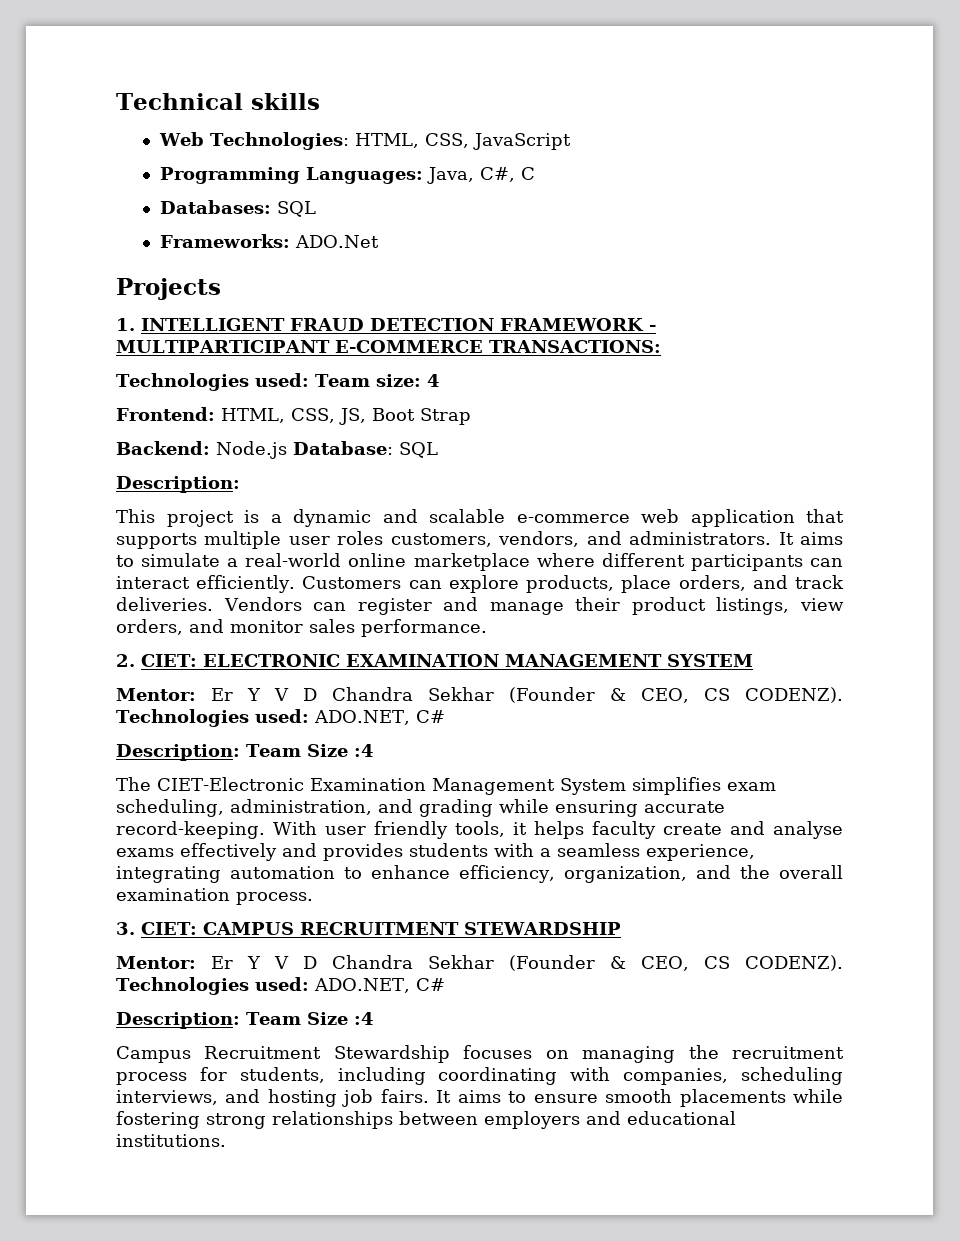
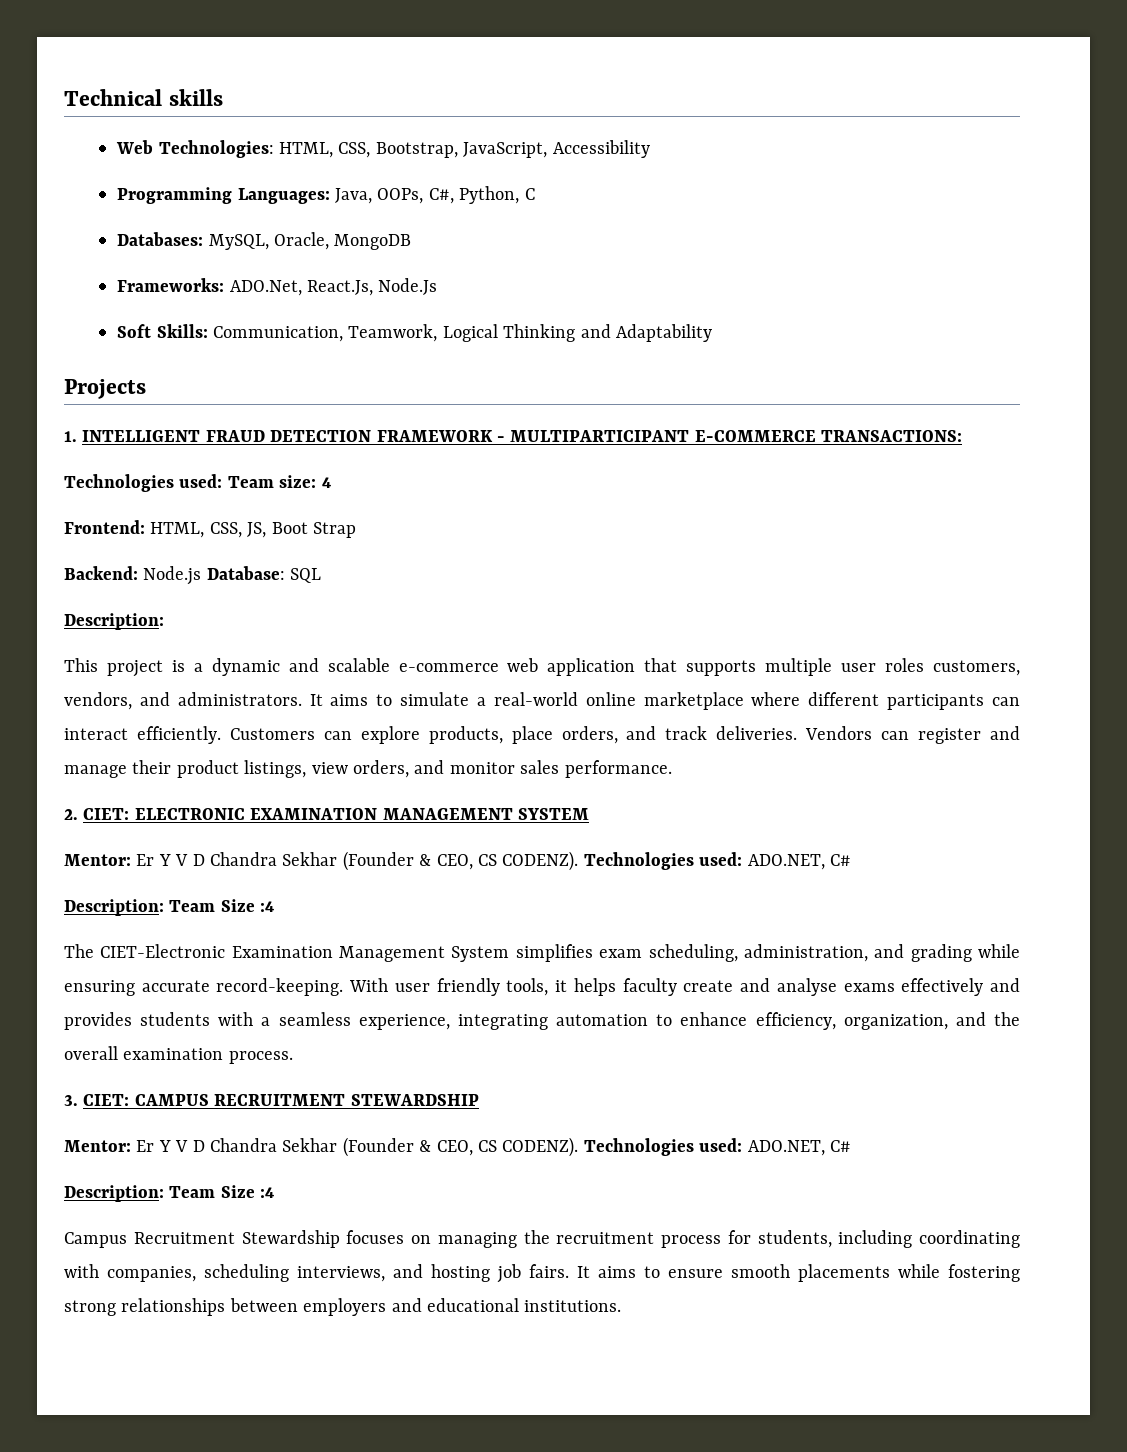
[472,133,571,150] JavaScript -> [375,140,650,158] Bootstrap, JavaScript, Accessibility
[479,167,515,182] C#, -> [377,186,520,204] OOPs, C#, Python,
[276,201,316,217] [159,234,379,248] SQL // Frameworks: ADO.Net -> [208,232,412,250] [117,278,438,296] [117,324,713,342] MySQL, Oracle, MongoDB // Frameworks: ADO.Net, React.Js, Node.Js // Soft Skills: Communication, Teamwork, Logical Thinking and Adaptability

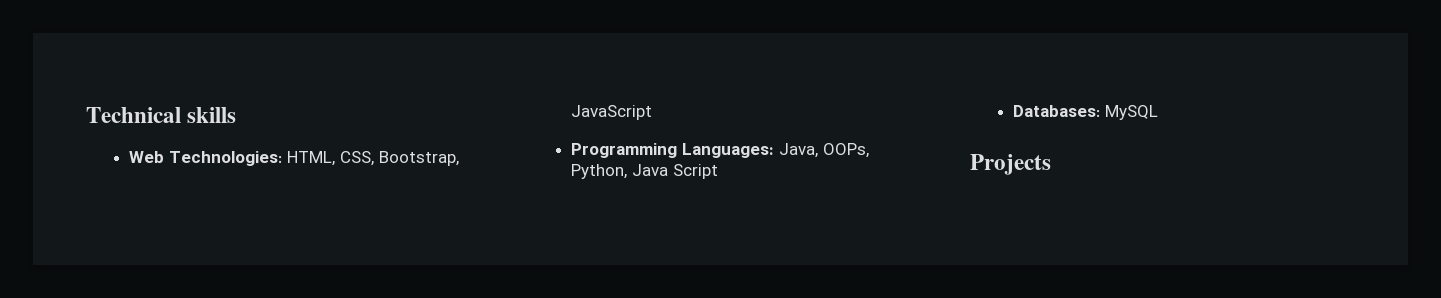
[463,140,650,158] JavaScript, Accessibility -> [571,105,653,120] JavaScript
[428,186,535,204] [117,232,412,250] [117,278,438,296] [117,324,713,342] [64,379,146,399] [64,430,963,442] [64,474,331,492] [64,520,356,538] [64,566,322,585] [64,613,164,630] [64,658,1020,677] [64,692,1020,710] [64,726,1021,744] [64,760,672,778] [64,808,589,820] [64,851,851,871] [64,899,275,916] [64,944,1021,962] [64,978,1021,996] [64,1012,1021,1030] [64,1046,293,1064] [64,1094,479,1106] [64,1137,851,1157] [64,1185,275,1202] [64,1230,1020,1248] [64,1264,1020,1283] [64,1298,622,1316] C#, Python, C // Databases: MySQL, Oracle, MongoDB // Frameworks: ADO.Net, React.Js, Node.Js // Soft Skills: Communication, Teamwork, Logical Thinking and Adaptability // Projects // 1. INTELLIGENT FRAUD DETECTION FRAMEWORK - MULTIPARTICIPANT E-COMMERCE TRANSACTIONS: // Technologies used: Team size: 4 // Frontend: HTML, CSS, JS, Boot Strap // Backend: Node.js Database: SQL // Description: // This project is a dynamic and scalable e-commerce web application that supports multiple user roles customers, vendors, and administrators. It aims to simulate a real-world online marketplace where different participants can interact efficiently. Customers can explore products, place orders, and track deliveries. Vendors can register and manage their product listings, view orders, and monitor sales performance. // 2. CIET: ELECTRONIC EXAMINATION MANAGEMENT SYSTEM // Mentor: Er Y V D Chandra Sekhar (Founder & CEO, CS CODENZ). Technologies used: ADO.NET, C# // Description: Team Size :4 // The CIET-Electronic Examination Management System simplifies exam scheduling, administration, and grading while ensuring accurate record-keeping. With user friendly tools, it helps faculty create and analyse exams effectively and provides students with a seamless experience, integrating automation to enhance efficiency, organization, and the overall examination process. // 3. CIET: CAMPUS RECRUITMENT STEWARDSHIP // Mentor: Er Y V D Chandra Sekhar (Founder & CEO, CS CODENZ). Technologies used: ADO.NET, C# // Description: Team Size :4 // Campus Recruitment Stewardship focuses on managing the recruitment process for students, including coordinating with companies, scheduling interviews, and hosting job fairs. It aims to ensure smooth placements while fostering strong relationships between employers and educational institutions. -> [571,164,719,179] [1013,105,1159,120] [970,154,1051,175] Python, Java Script // Databases: MySQL // Projects

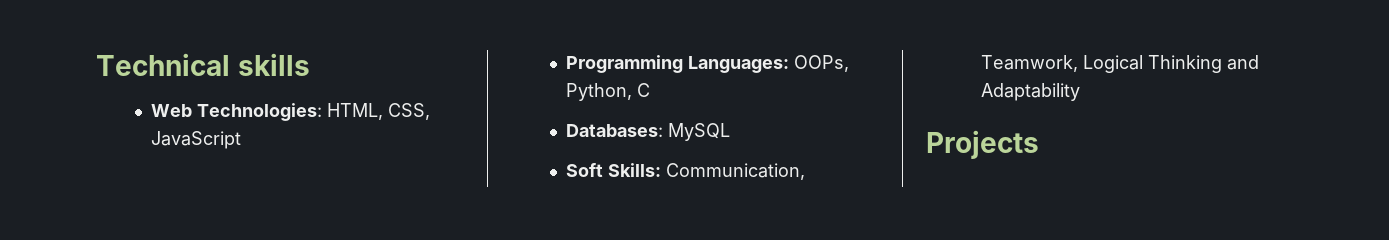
[379,151,460,166] Bootstrap, -> (430, 111) none
[779,143,819,158] Java, -> (789, 64) none
[632,164,719,179] Java Script -> [636,83,650,97] C
(1159, 112) none -> [565,163,805,180] [980,55,1259,73] [980,83,1080,101] // Soft Skills: Communication, Teamwork, Logical Thinking and Adaptability

